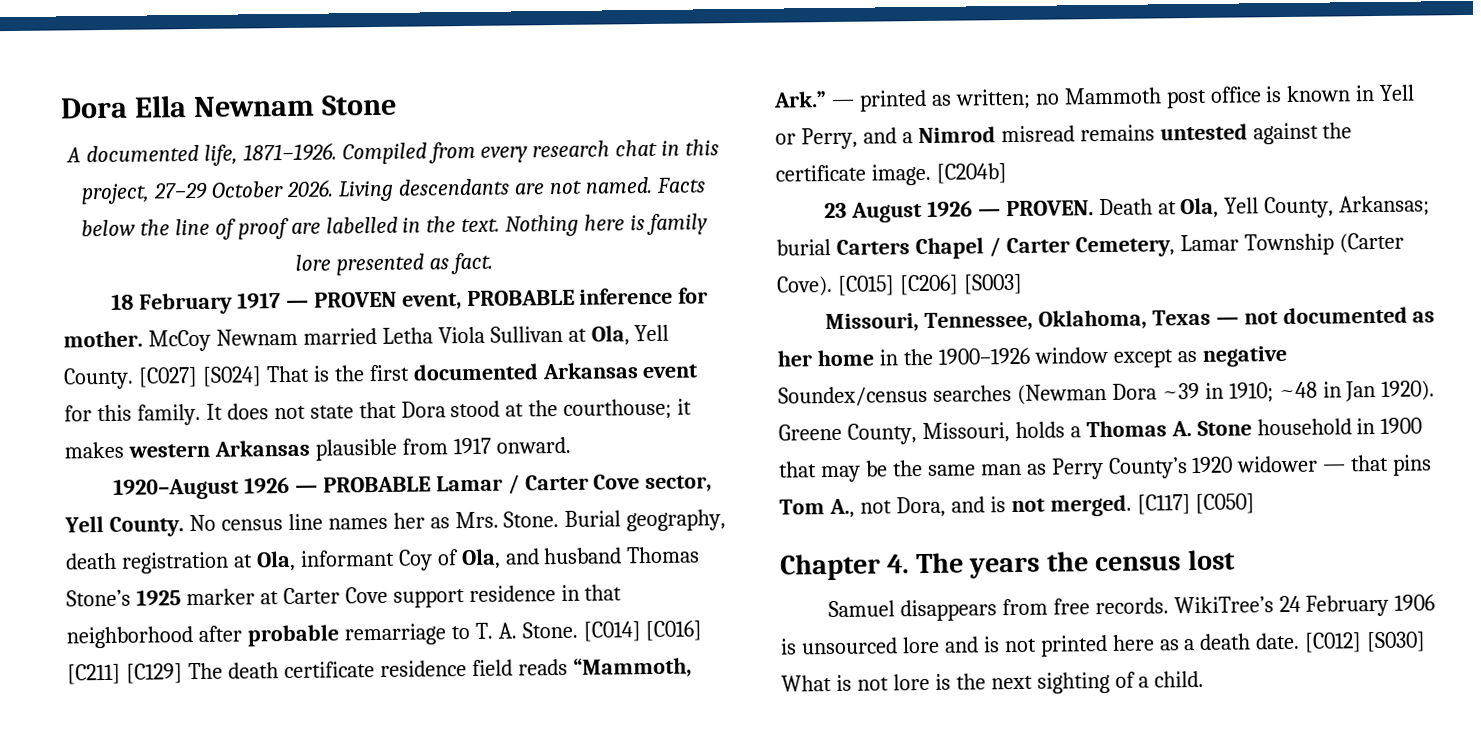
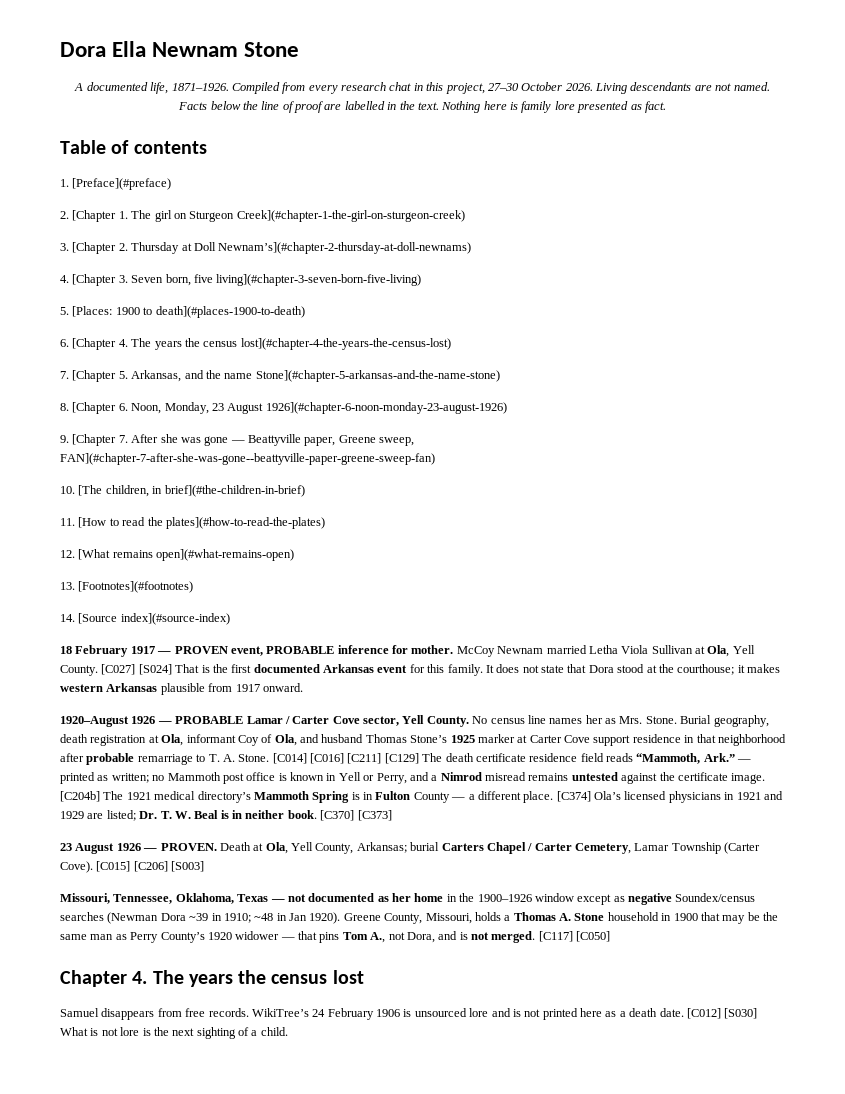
[153,182,209,200] 27–29 -> [487,83,519,91] 27–30
(493, 263) none -> [60,140,207,154] [60,178,172,190] [60,210,465,222] [60,242,472,254] [60,274,422,286] [60,306,305,318] [60,338,451,350] [60,370,500,382] [60,402,507,414] [60,434,415,446] [60,453,435,465] [60,485,305,497] [60,517,325,529] [60,549,295,561] [60,581,194,593] [60,613,230,625] // Table of contents // 1. [Preface](#preface) // 2. [Chapter 1. The girl on Sturgeon Creek](#chapter-1-the-girl-on-sturgeon-creek) // 3. [Chapter 2. Thursday at Doll Newnam’s](#chapter-2-thursday-at-doll-newnams) // 4. [Chapter 3. Seven born, five living](#chapter-3-seven-born-five-living) // 5. [Places: 1900 to death](#places-1900-to-death) // 6. [Chapter 4. The years the census lost](#chapter-4-the-years-the-census-lost) // 7. [Chapter 5. Arkansas, and the name Stone](#chapter-5-arkansas-and-the-name-stone) // 8. [Chapter 6. Noon, Monday, 23 August 1926](#chapter-6-noon-monday-23-august-1926) // 9. [Chapter 7. After she was gone — Beattyville paper, Greene sweep, FAN](#chapter-7-after-she-was-gone--beattyville-paper-greene-sweep-fan) // 10. [The children, in brief](#the-children-in-brief) // 11. [How to read the plates](#how-to-read-the-plates) // 12. [What remains open](#what-remains-open) // 13. [Footnotes](#footnotes) // 14. [Source index](#source-index)
(1007, 173) none -> [103,791,783,803] [60,810,392,821] The 1921 medical directory’s Mammoth Spring is in Fulton County — a different place. [C374] Ola’s licensed physicians in 1921 and 1929 are listed; Dr. T. W. Beal is in neither book. [C370] [C373]

